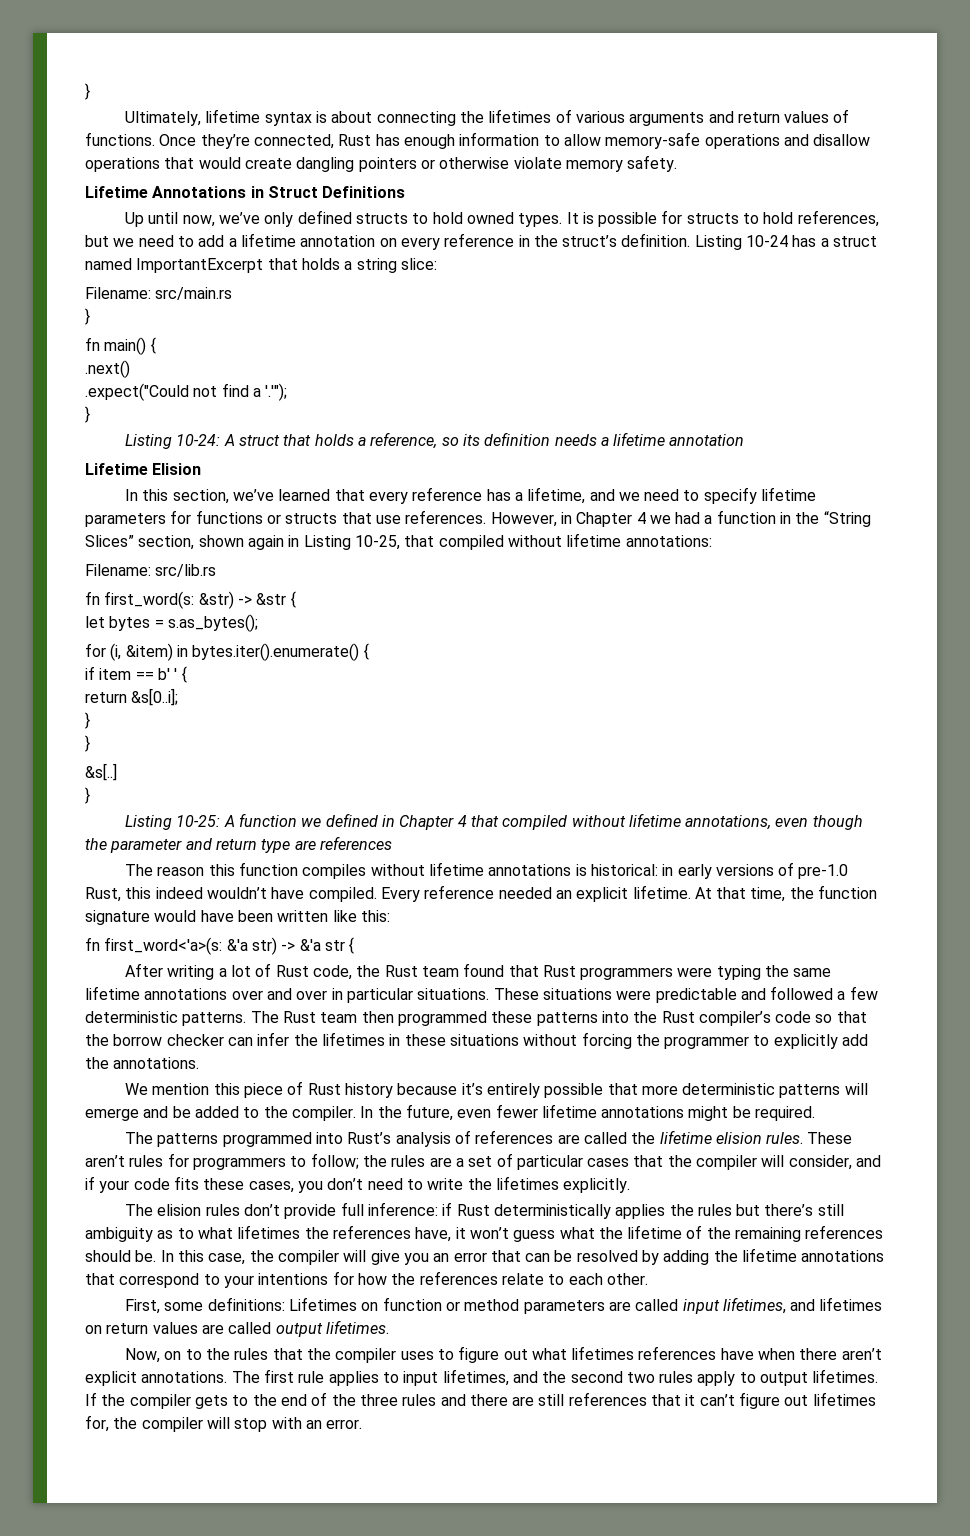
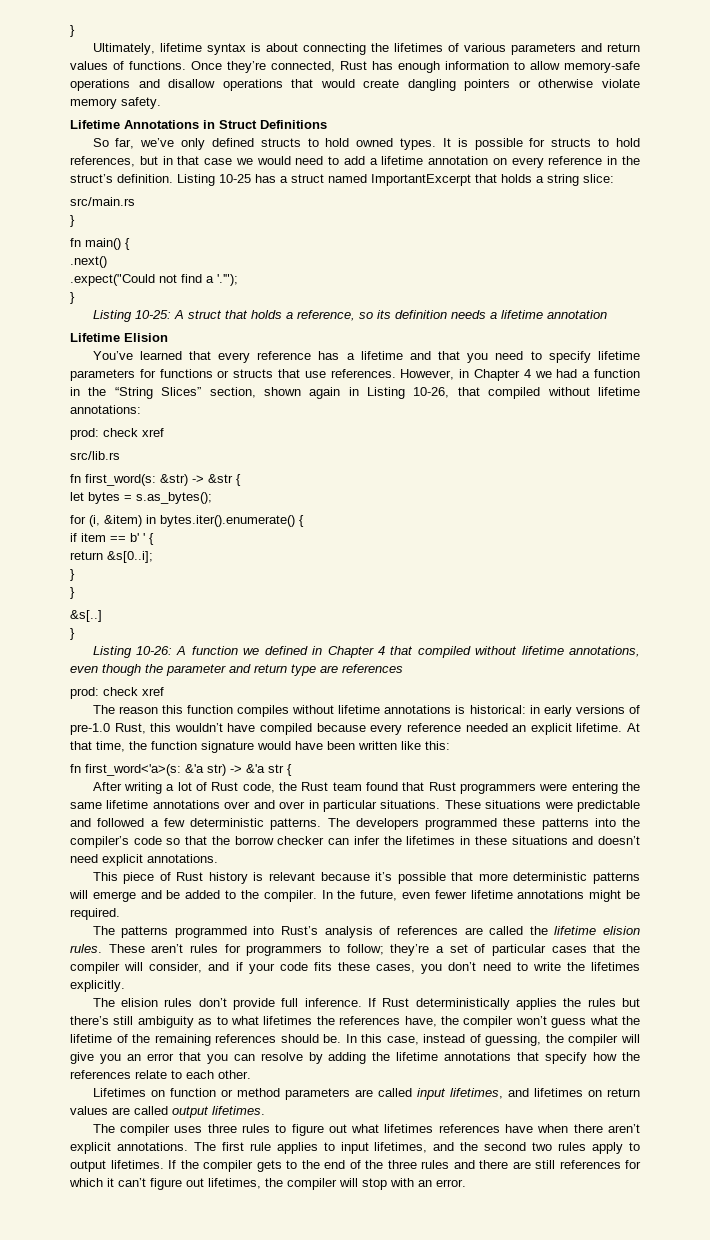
[629,112,705,126] arguments -> [510,43,576,55] parameters
[124,212,215,227] Up until now, -> [92,138,135,149] So far,
[113,238,135,247] we -> [162,156,291,165] in that case we would
[746,235,789,247] 10-24 -> [219,174,251,183] 10-25
[85,287,151,299] Filename: -> (614, 178) none
[176,434,221,446] 10-24: -> [134,310,171,319] 10-25:
[124,489,274,504] In this section, we’ve -> [92,351,133,360] You’ve
[527,487,640,504] lifetime, and we -> [360,351,489,363] lifetime and that you
[354,535,400,550] 10-25, -> [413,387,450,398] 10-26,
[85,564,151,576] Filename: -> [70,428,164,440] prod: check xref //
[176,815,221,827] 10-25: -> [136,646,173,655] 10-26:
(392, 843) none -> [70,687,164,699] // prod: check xref
[155,887,203,899] indeed -> (172, 727) none
[308,887,420,902] compiled. Every -> [260,723,403,735] compiled because every
[716,965,761,980] typing -> [571,782,618,794] entering
[282,1011,394,1023] Rust team then -> [355,818,419,830] developers
[661,1011,695,1023] Rust -> (640, 822) none
[523,1032,869,1049] [85,1057,200,1069] [124,1083,240,1095] without forcing the programmer to explicitly add the annotations. // We mention this -> [572,836,640,845] [70,854,218,866] [92,872,118,881] and doesn’t need explicit annotations. // This
(393, 1090) none -> [253,872,316,881] is relevant
[486,1083,540,1098] entirely -> (393, 876) none
[362,1155,452,1167] the rules are -> [390,944,430,956] they’re
[367,1202,453,1216] inference: if -> [304,998,376,1007] inference. If
[455,1227,466,1239] it -> [440,1016,514,1028] the compiler
(246, 1259) none -> [423,1034,542,1046] instead of guessing,
[525,1250,638,1262] can be resolved -> [206,1052,303,1064] you can resolve
[119,1271,354,1288] correspond to your intentions for -> [545,1052,588,1064] specify
[124,1297,285,1314] First, some definitions: -> (251, 1074) none
[124,1348,434,1363] Now, on to the rules that the compiler uses -> [92,1124,270,1136] The compiler uses three rules
[651,1394,682,1406] that -> [625,1160,641,1169] [69,1178,103,1187] for which
[812,1392,876,1406] [85,1415,109,1432] lifetimes for, -> [208,1178,261,1189] lifetimes,

